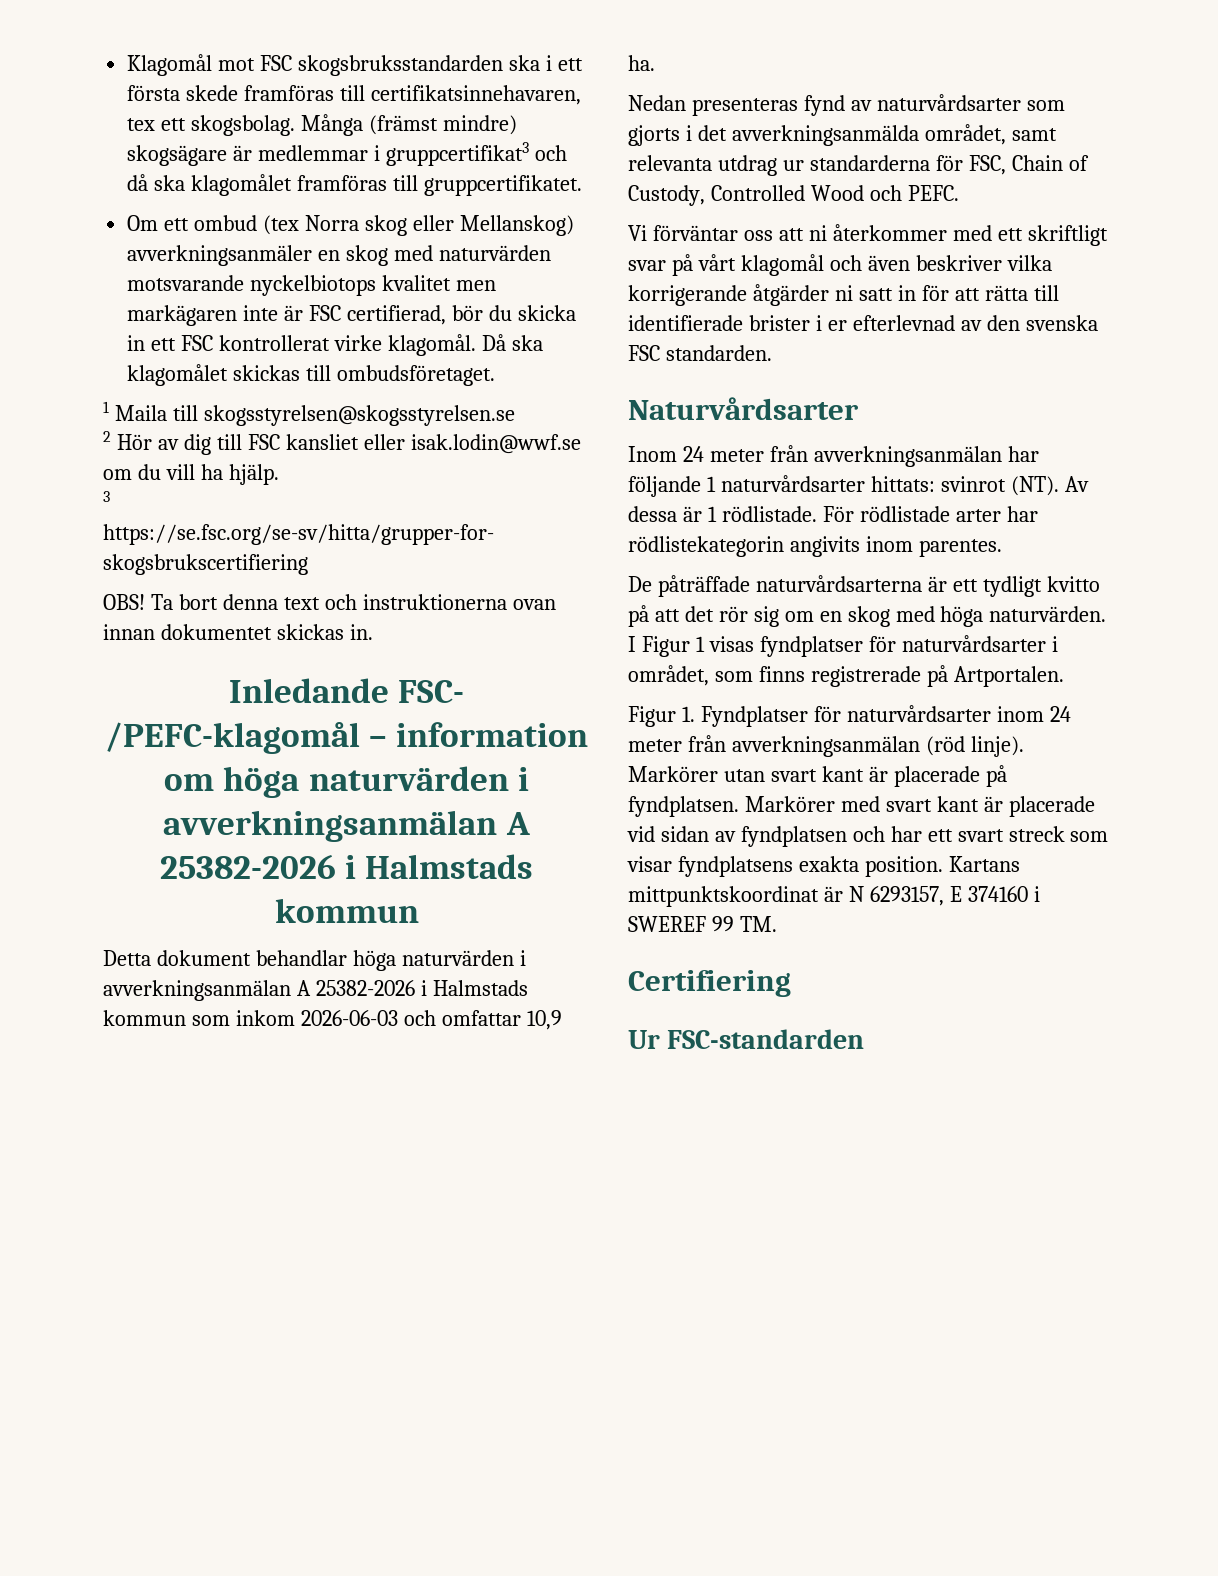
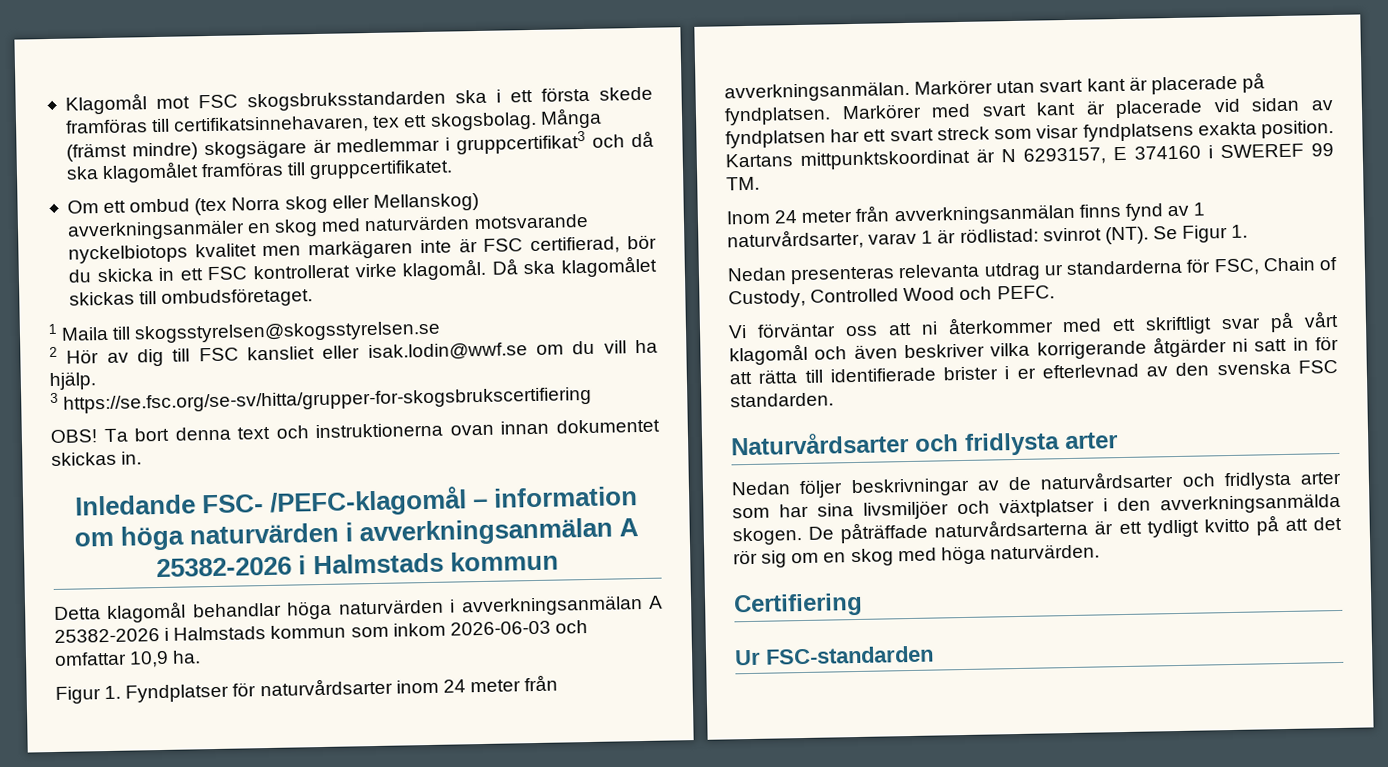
[156,950,251,966] dokument -> [106,601,187,623] klagomål
[628,94,1065,116] [628,124,1057,146] Nedan presenteras fynd av naturvårdsarter som gjorts i det avverkningsanmälda området, samt -> [55,674,559,704] [724,72,1265,103] [724,97,1334,126] [725,120,1334,149] [725,143,1334,170] [726,176,760,191] [726,202,1206,226] [727,224,1249,251] [727,266,896,285] Figur 1. Fyndplatser för naturvårdsarter inom 24 meter från avverkningsanmälan. Markörer utan svart kant är placerade på fyndplatsen. Markörer med svart kant är placerade vid sidan av fyndplatsen har ett svart streck som visar fyndplatsens exakta position. Kartans mittpunktskoordinat är N 6293157, E 374160 i SWEREF 99 TM. // Inom 24 meter från avverkningsanmälan finns fynd av 1 naturvårdsarter, varav 1 är rödlistad: svinrot (NT). Se Figur 1. // Nedan presenteras
[628,445,1039,467] [628,475,1089,497] [628,506,1038,522] [628,536,1002,557] // Inom 24 meter från avverkningsanmälan har följande 1 naturvårdsarter hittats: svinrot (NT). Av dessa är 1 rödlistade. För rödlistade arter har rödlistekategorin angivits inom parentes. // -> [914,432,1118,456] [731,471,1341,499] [732,492,1341,520] [732,527,803,546] och fridlysta arter // Nedan följer beskrivningar av de naturvårdsarter och fridlysta arter som har sina livsmiljöer och växtplatser i den avverkningsanmälda skogen.
[628,635,1058,657] [628,665,1064,687] [628,705,1071,727] [628,735,1024,757] [628,765,1007,787] [628,796,1095,817] [627,826,1109,847] [627,856,1020,877] [628,886,1040,907] [628,916,777,932] I Figur 1 visas fyndplatser för naturvårdsarter i området, som finns registrerade på Artportalen. // Figur 1. Fyndplatser för naturvårdsarter inom 24 meter från avverkningsanmälan (röd linje). Markörer utan svart kant är placerade på fyndplatsen. Markörer med svart kant är placerade vid sidan av fyndplatsen och har ett svart streck som visar fyndplatsens exakta position. Kartans mittpunktskoordinat är N 6293157, E 374160 i SWEREF 99 TM. -> (1100, 551) none

